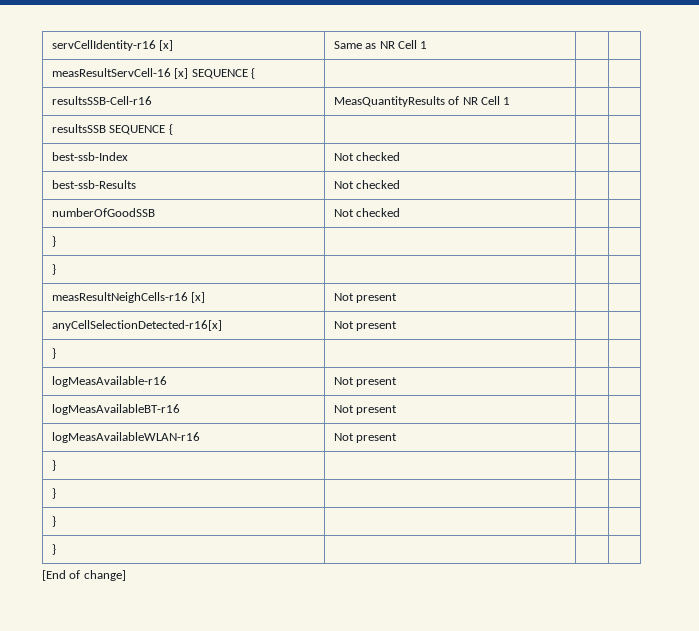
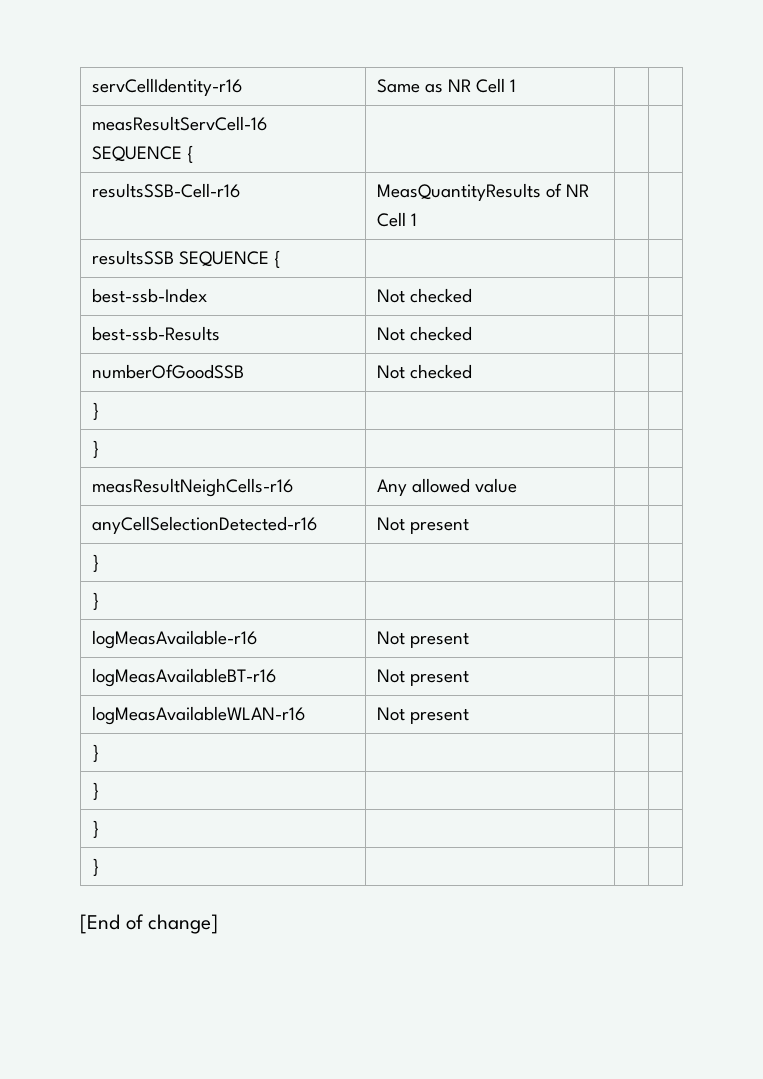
[159,40,174,51] [x] -> (242, 87) none
[174,68,189,79] [x] -> (267, 123) none
[191,292,206,303] [333,293,398,303] [51,320,222,331] [333,321,398,331] [x] | Not present | | // anyCellSelectionDetected-r16[x] | Not present -> [376,478,517,496] [91,516,317,534] [376,517,469,534] [91,554,99,572] | Any allowed value | | // anyCellSelectionDetected-r16 | Not present | | // } |

